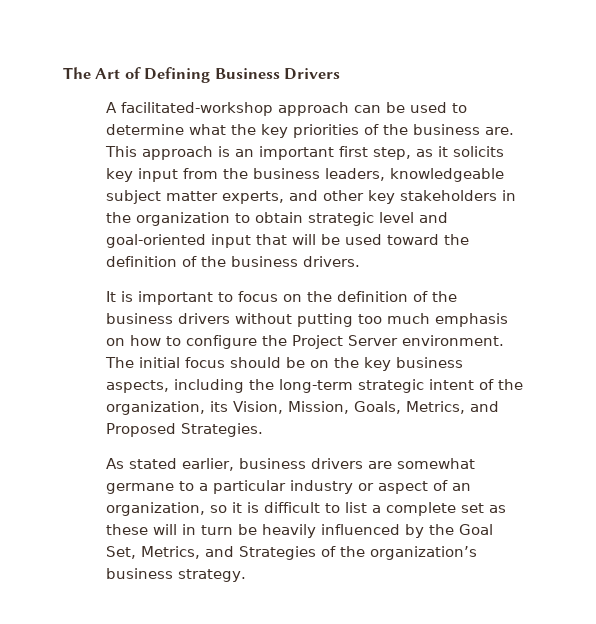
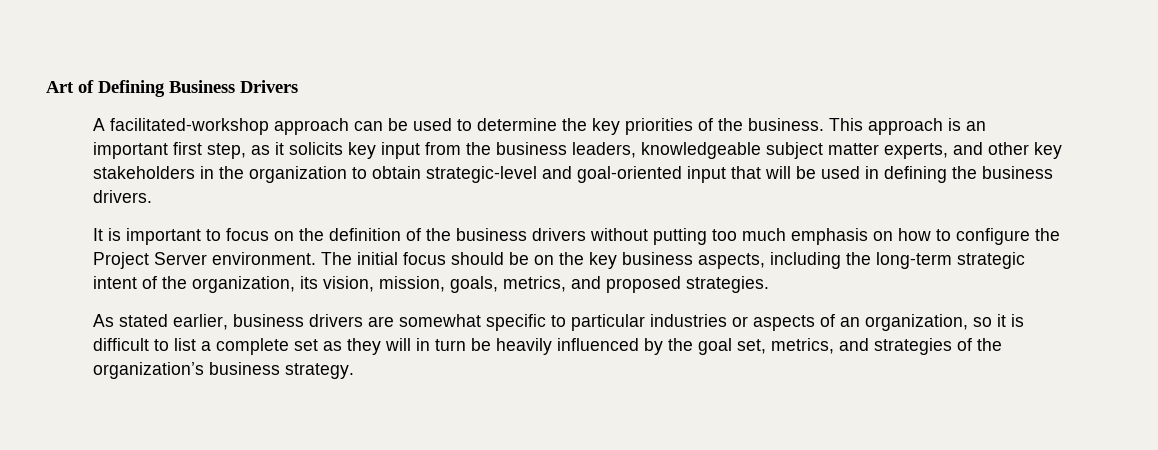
[63,67,91,79] The -> (46, 87) none
[188,124,226,135] what -> (557, 124) none
[412,124,514,135] business are. -> [747,118,824,131] business.
[307,212,414,226] strategic level -> [425,166,537,183] strategic-level
[386,234,469,245] [105,256,197,267] toward the definition of -> [864,166,947,183] in defining
[232,401,499,414] [105,423,263,437] Vision, Mission, Goals, Metrics, and Proposed Strategies. -> [322,276,769,293] vision, mission, goals, metrics, and proposed strategies.
[105,480,428,494] germane to a particular industry or aspect -> [485,314,815,331] specific to particular industries or aspects
[105,524,148,535] these -> [346,338,381,355] they
[458,524,493,535] [105,546,316,560] Goal Set, Metrics, and Strategies -> [697,338,952,355] goal set, metrics, and strategies

